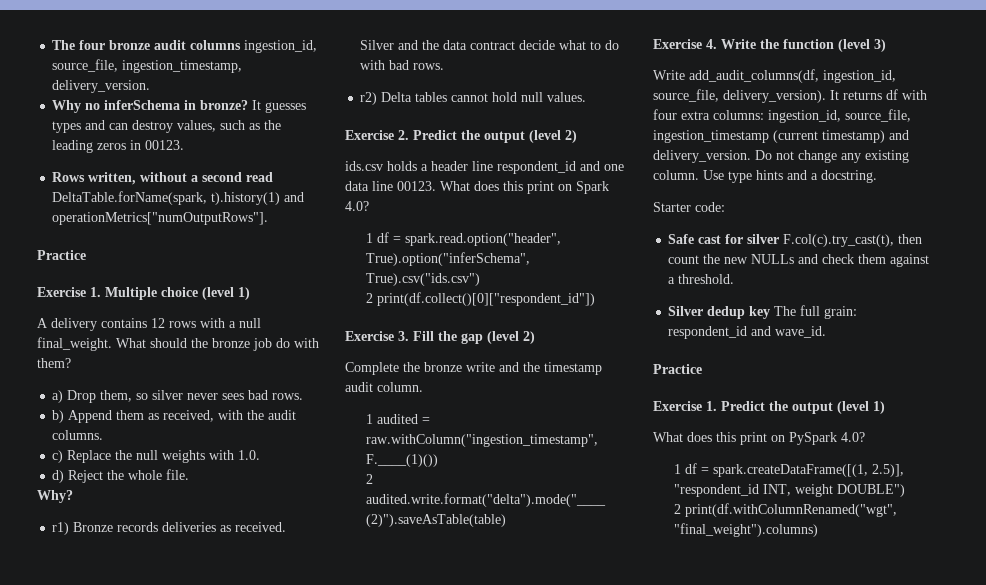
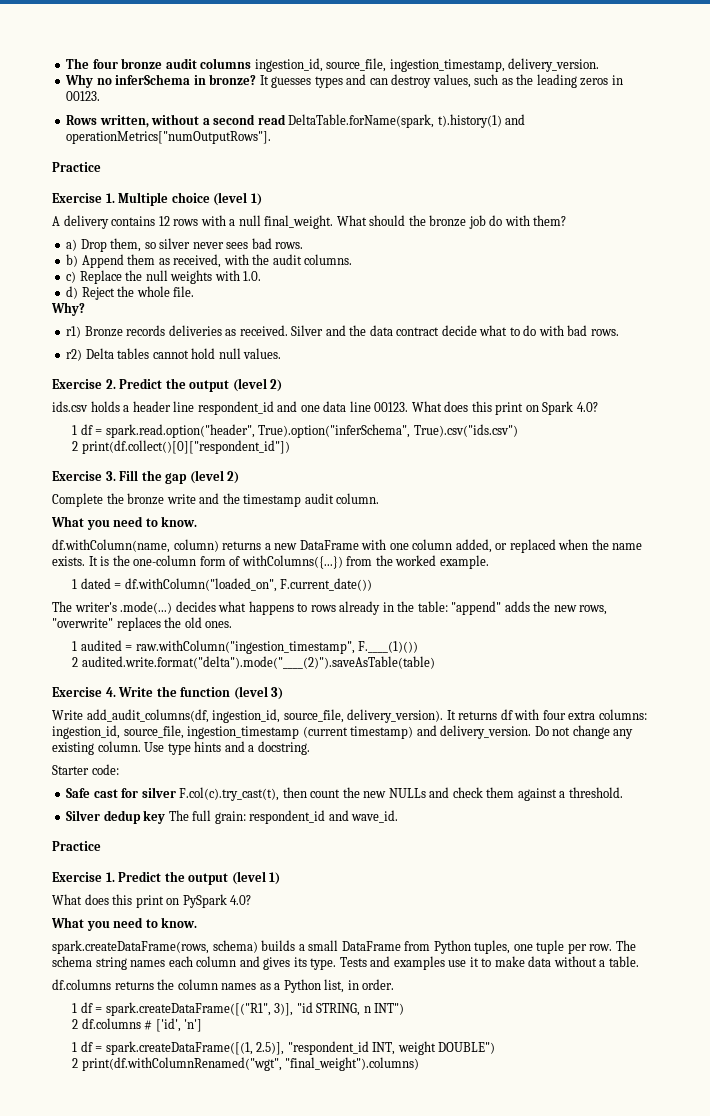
(423, 387) none -> [51,516,198,530] [52,539,643,553] [52,555,489,569] [72,578,373,592] [52,601,608,615] [52,617,233,631] // What you need to know. // df.withColumn(name, column) returns a new DataFrame with one column added, or replaced when the name exists. It is the one-column form of withColumns({...}) from the worked example. // 1 dated = df.withColumn("loaded_on", F.current_date()) // The writer's .mode(...) decides what happens to rows already in the table: "append" adds the new rows, "overwrite" replaces the old ones.
(865, 437) none -> [51,917,198,931] [52,940,636,954] [52,956,639,970] [52,979,395,993] [72,1002,405,1016] [72,1018,203,1032] // What you need to know. // spark.createDataFrame(rows, schema) builds a small DataFrame from Python tuples, one tuple per row. The schema string names each column and gives its type. Tests and examples use it to make data without a table. // df.columns returns the column names as a Python list, in order. // 1 df = spark.createDataFrame([("R1", 3)], "id STRING, n INT") // 2 df.columns # ['id', 'n']

